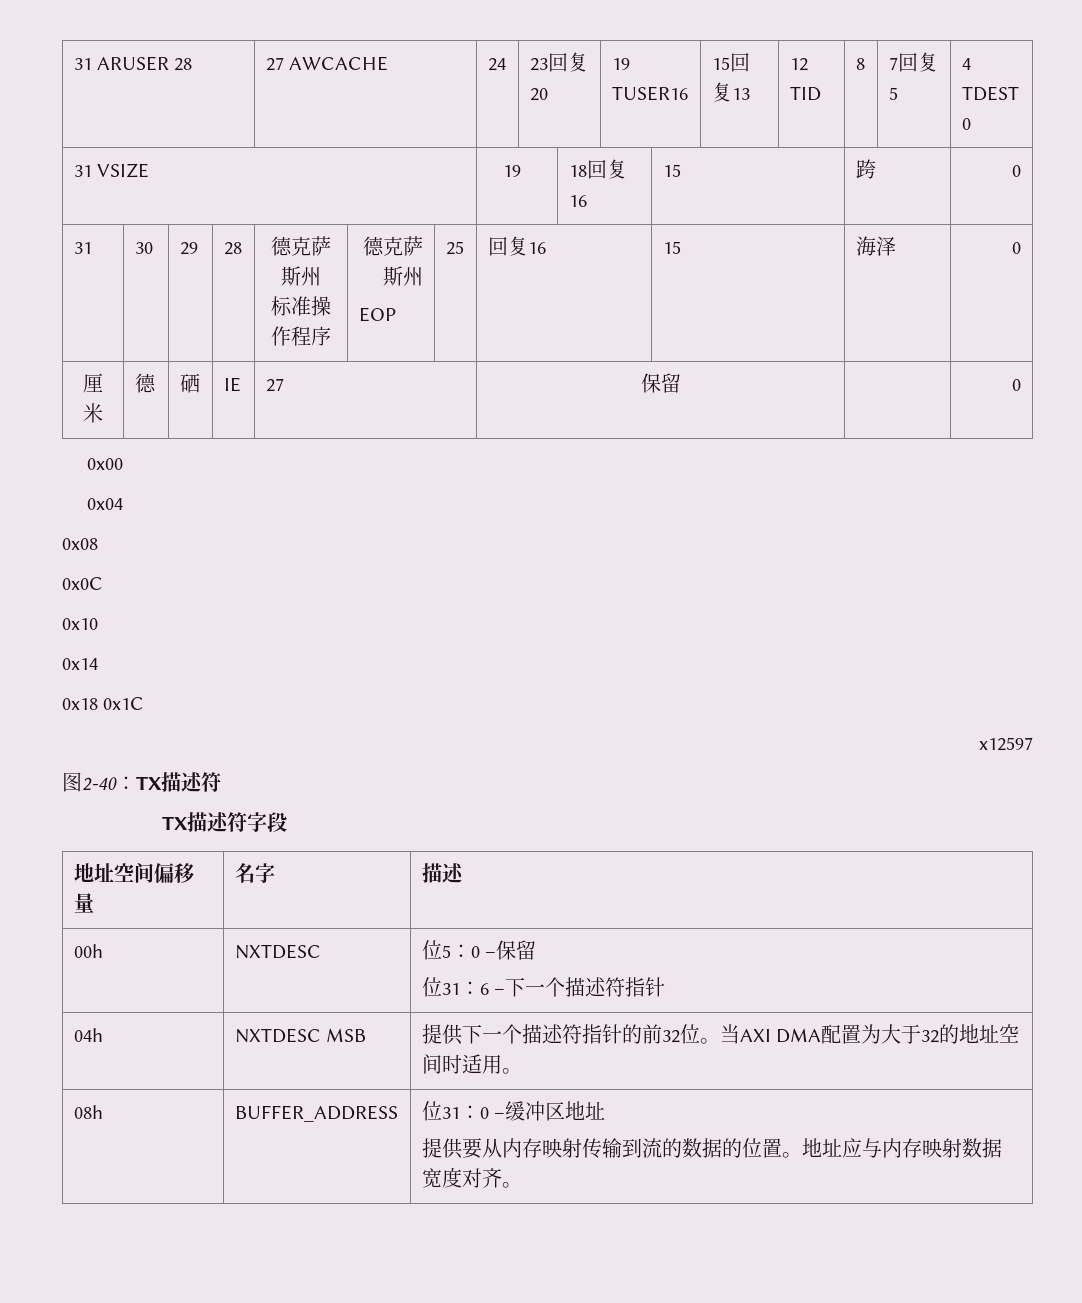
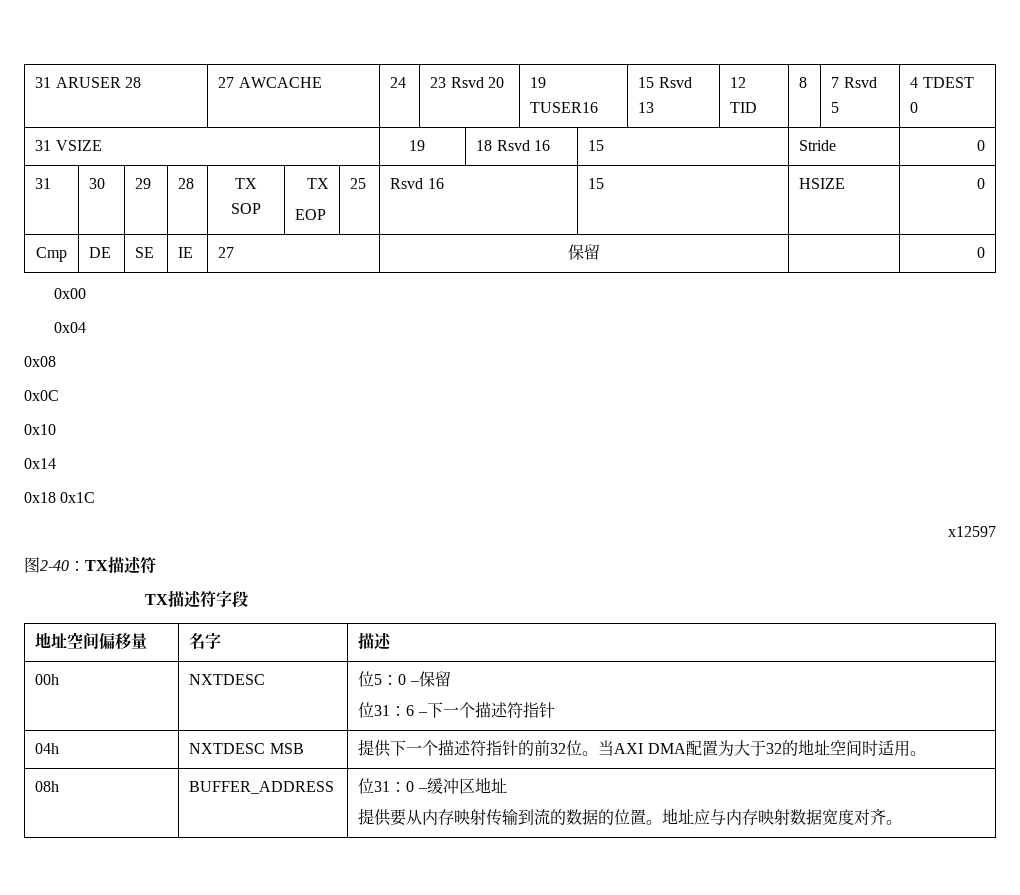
[547,52,588,72] 回复 -> [450,77,484,88] Rsvd
[729,53,750,72] [711,82,732,102] 回复 -> [658,77,692,88] Rsvd
[897,52,938,72] 回复 -> [843,77,877,88] Rsvd
[586,159,627,179] [568,195,587,207] [662,164,681,177] [855,159,876,179] 回复16 | 15 | 跨 -> [496,140,551,151] [588,140,605,151] [799,140,837,151] Rsvd 16 | 15 | Stride
[271,236,331,256] [281,266,321,286] [271,296,331,316] [271,326,331,346] [363,236,424,256] [383,266,424,286] 德克萨斯州 // 标准操作程序 | 德克萨斯州 -> [235,178,257,189] [231,203,261,214] [306,178,329,189] TX SOP | TX
[487,236,546,256] [662,241,681,254] [855,236,896,256] [1012,242,1022,254] [83,373,103,393] [83,403,103,423] [134,373,156,393] [179,373,200,393] 回复16 | 15 | 海泽 | 0 // 厘米 | 德 | 硒 -> [390,178,444,189] [588,178,605,189] [799,178,846,189] [976,178,985,189] [36,247,67,262] [89,247,112,258] [135,247,155,258] Rsvd 16 | 15 | HSIZE | 0 // Cmp | DE | SE

